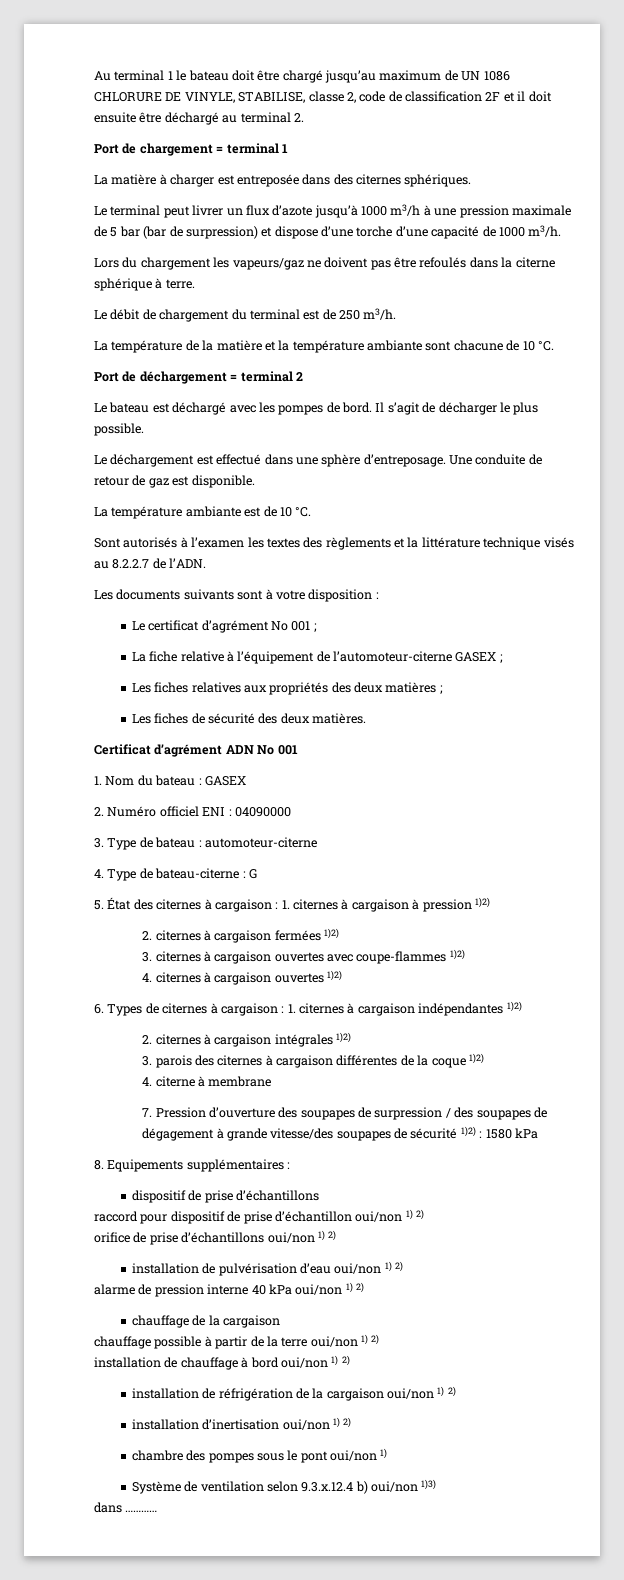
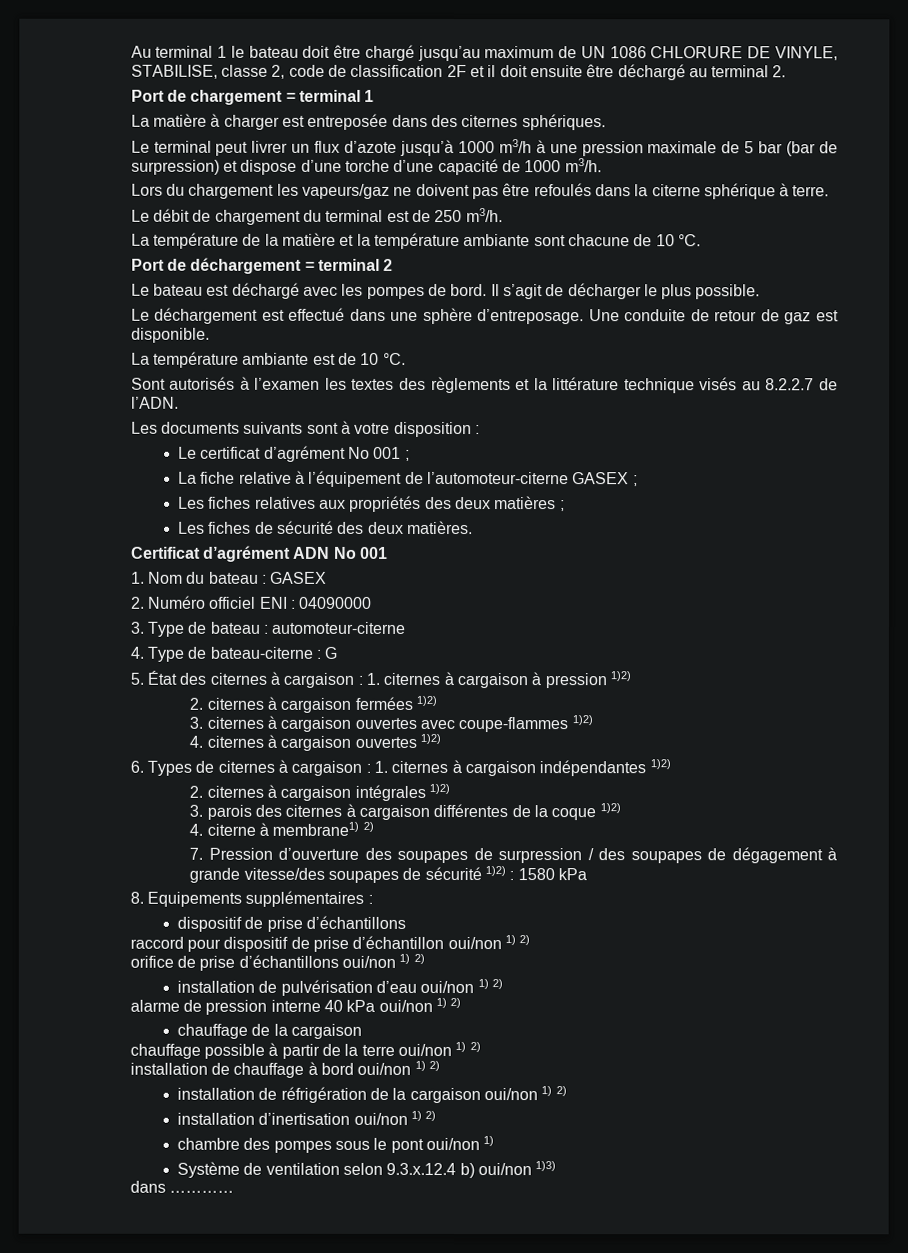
[208,1076,272,1087] membrane -> [272,821,374,836] membrane1) 2)

